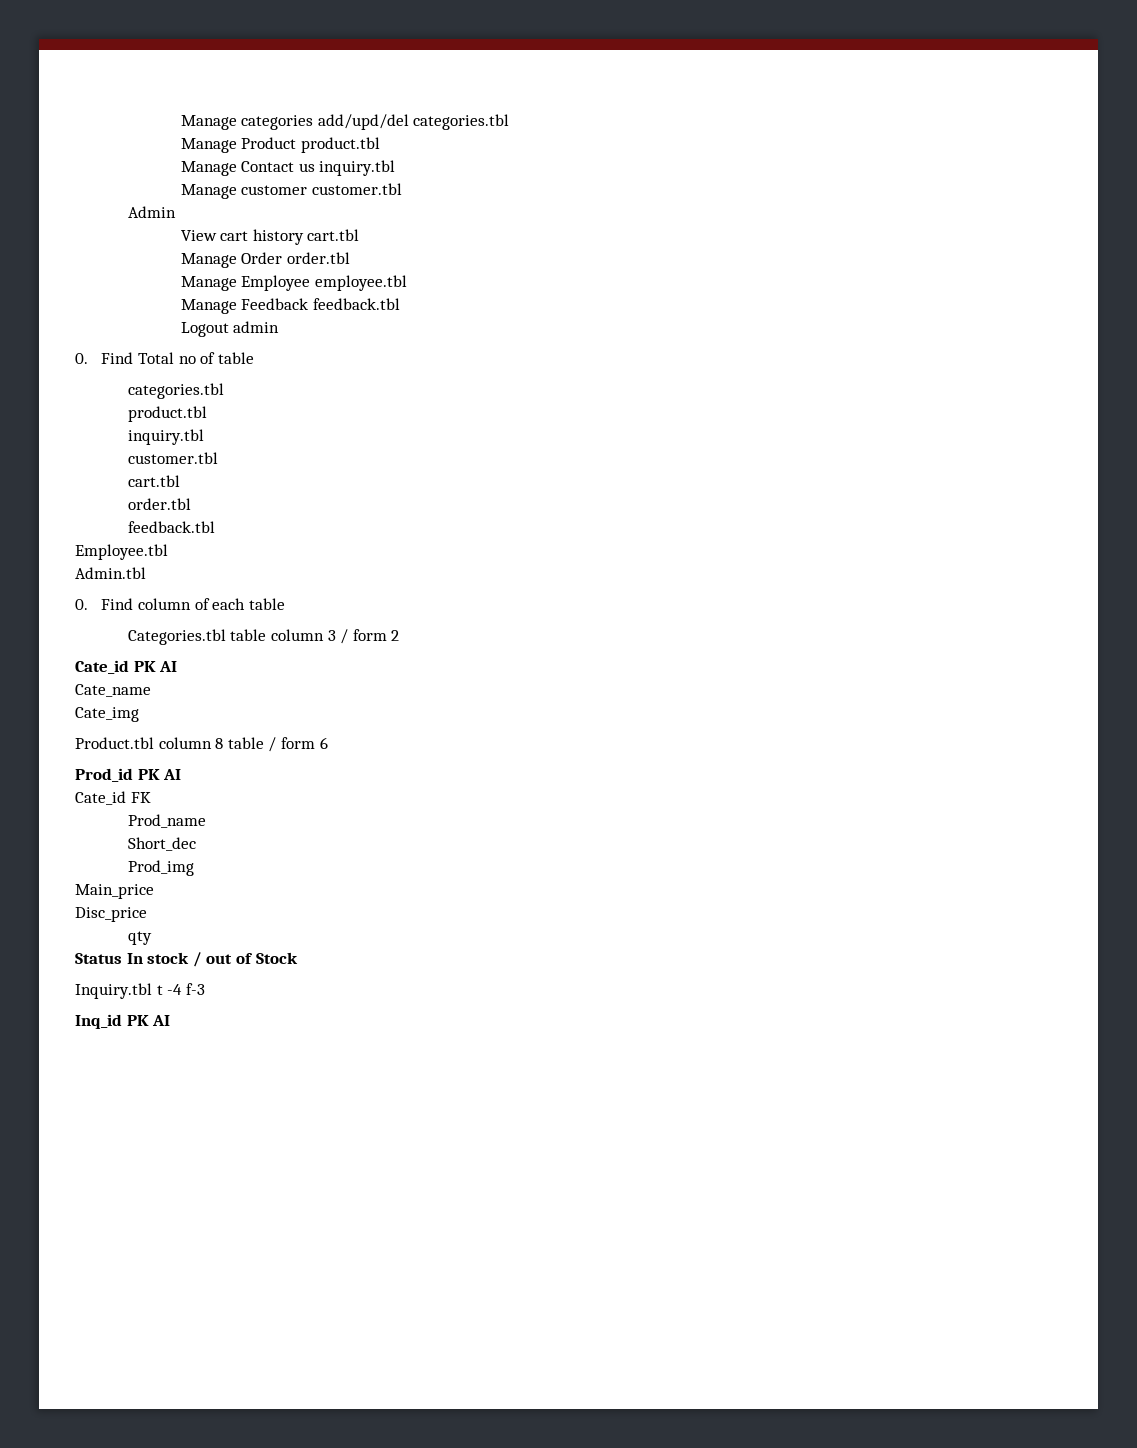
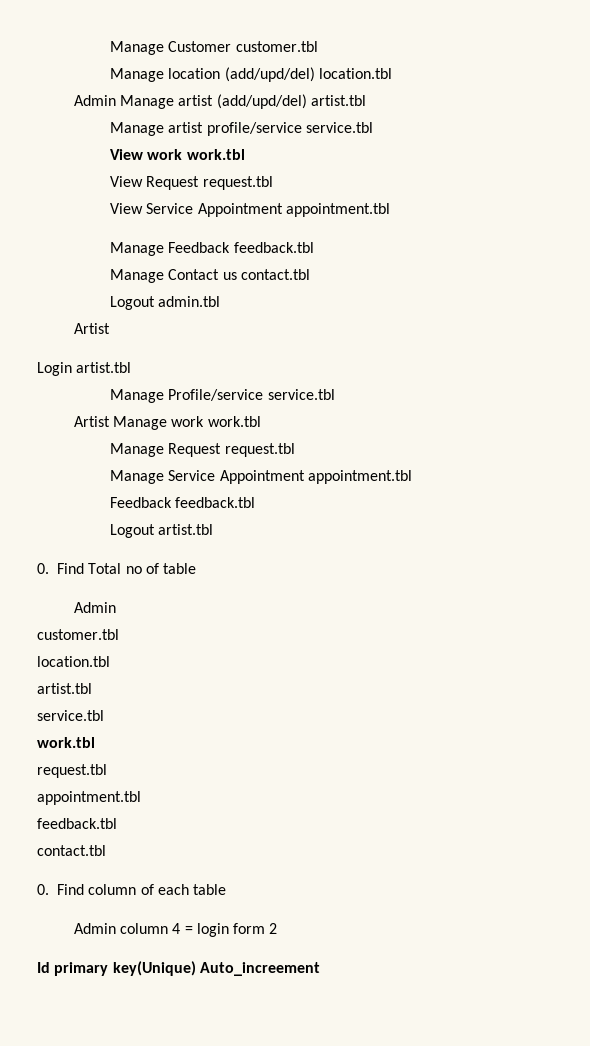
[180,114,510,130] [180,137,380,153] [180,160,396,176] [180,183,402,199] [127,206,176,218] [180,229,360,245] [180,252,350,268] [180,275,407,291] [180,298,400,314] [180,321,280,337] Manage categories add/upd/del categories.tbl // Manage Product product.tbl // Manage Contact us inquiry.tbl // Manage customer customer.tbl // Admin // View cart history cart.tbl // Manage Order order.tbl // Manage Employee employee.tbl // Manage Feedback feedback.tbl // Logout admin -> [110,41,318,55] [110,67,393,82] [73,94,366,109] [110,122,374,136] [110,149,245,160] [110,176,273,190] [110,203,391,217] [110,242,314,256] [110,269,311,283] [110,296,221,310] [73,323,110,334] [37,362,132,376] [110,389,335,403] [73,416,261,430] [110,443,295,457] [110,470,413,484] [110,497,256,508] [110,524,214,538] Manage Customer customer.tbl // Manage location (add/upd/del) location.tbl // Admin Manage artist (add/upd/del) artist.tbl // Manage artist profile/service service.tbl // View work work.tbl // View Request request.tbl // View Service Appointment appointment.tbl // Manage Feedback feedback.tbl // Manage Contact us contact.tbl // Logout admin.tbl // Artist // Login artist.tbl // Manage Profile/service service.tbl // Artist Manage work work.tbl // Manage Request request.tbl // Manage Service Appointment appointment.tbl // Feedback feedback.tbl // Logout artist.tbl
[127,383,224,399] [127,406,207,422] [127,429,204,445] [127,452,218,464] [127,475,180,487] [127,498,191,510] [127,521,215,533] [75,544,168,560] [75,567,146,579] categories.tbl // product.tbl // inquiry.tbl // customer.tbl // cart.tbl // order.tbl // feedback.tbl // Employee.tbl // Admin.tbl -> [73,602,116,613] [37,629,119,640] [37,656,110,667] [37,683,92,694] [37,710,104,721] [37,737,95,748] [37,764,107,778] [37,791,141,805] [37,818,117,829] [37,845,106,856] Admin // customer.tbl // location.tbl // artist.tbl // service.tbl // work.tbl // request.tbl // appointment.tbl // feedback.tbl // contact.tbl
[127,629,400,645] [75,660,178,674] [75,684,151,697] [75,707,139,722] [75,737,328,752] [75,768,182,782] [75,791,151,805] [127,814,206,828] [127,837,196,851] [127,860,194,876] [75,884,154,899] [75,907,147,922] [127,931,152,945] [75,952,298,967] [75,983,205,999] [75,1014,171,1029] Categories.tbl table column 3 / form 2 // Cate_id PK AI // Cate_name // Cate_img // Product.tbl column 8 table / form 6 // Prod_id PK AI // Cate_id FK // Prod_name // Short_dec // Prod_img // Main_price // Disc_price // qty // Status In stock / out of Stock // Inquiry.tbl t -4 f-3 // Inq_id PK AI -> [73,923,278,937] [37,961,320,976] Admin column 4 = login form 2 // Id primary key(Unique) Auto_increement

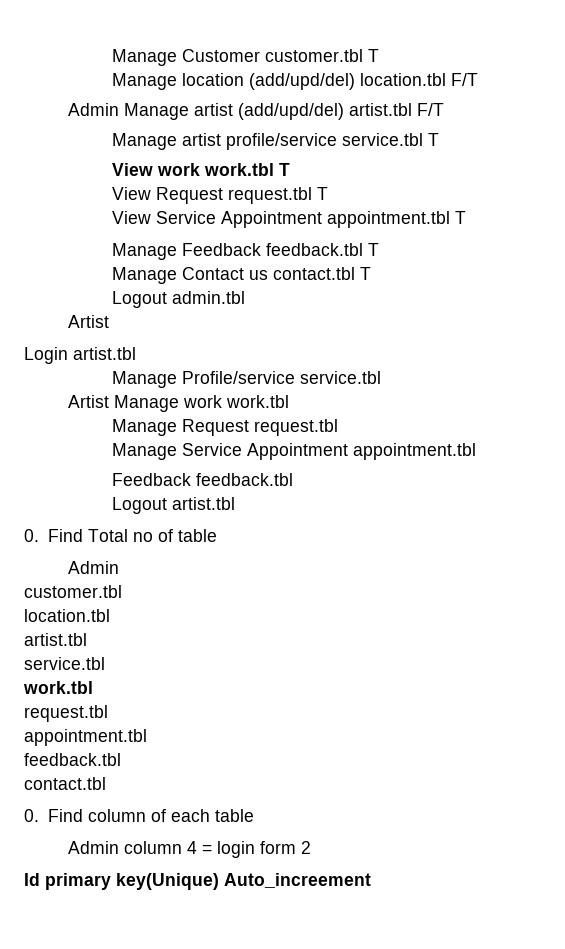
(318, 46) none -> [368,49,380,62] T
(393, 73) none -> [451,73,479,86] F/T
(366, 100) none -> [417,103,445,116] F/T
(374, 127) none -> [428,133,440,146] T
(245, 154) none -> [279,163,291,176] T
(273, 183) none -> [317,187,329,200] T
(391, 210) none -> [455,211,467,224] T
(314, 247) none -> [368,243,380,256] T
(311, 274) none -> [360,267,372,280] T

